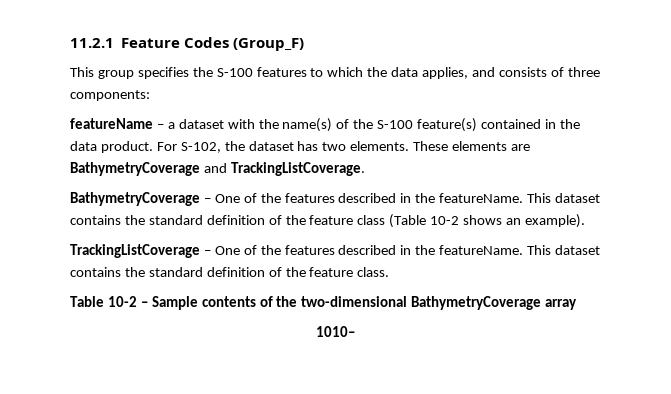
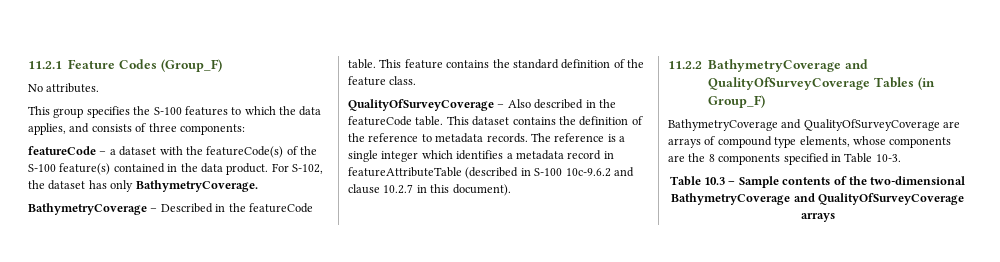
(305, 44) none -> [28,83,100,93] // No attributes.
[70,118,153,129] featureName -> [28,146,96,155] featureCode
[282,118,333,132] name(s) -> [206,146,284,158] featureCode(s)
[322,141,531,151] [70,162,365,176] [70,192,601,206] [70,214,585,228] [70,244,601,258] two elements. These elements are BathymetryCoverage and TrackingListCoverage. // BathymetryCoverage – One of the features described in the featureName. This dataset contains the standard definition of the feature class (Table 10-2 shows an example). // TrackingListCoverage – One of the features described in the featureName. This dataset -> [110,180,258,192] [28,203,313,215] [348,59,443,69] only BathymetryCoverage. // BathymetryCoverage – Described in the featureCode table. This feature
[70,296,137,307] Table 10-2 -> [348,99,616,111] [348,116,643,126] [348,133,625,143] [348,150,614,162] [348,167,634,179] [348,184,511,196] [668,59,868,72] [708,77,935,90] [708,95,766,108] [668,119,961,131] [668,136,952,148] [668,153,901,165] [669,176,726,186] QualityOfSurveyCoverage – Also described in the featureCode table. This dataset contains the definition of the reference to metadata records. The reference is a single integer which identifies a metadata record in featureAttributeTable (described in S-100 10c-9.6.2 and clause 10.2.7 in this document). // 11.2.2 BathymetryCoverage and QualityOfSurveyCoverage Tables (in Group_F) // BathymetryCoverage and QualityOfSurveyCoverage are arrays of compound type elements, whose components are the 8 components specified in Table 10-3. // Table 10.3
[545,299,578,310] [316,326,355,337] array // 1010– -> [793,193,964,205] [800,213,835,222] and QualityOfSurveyCoverage arrays

